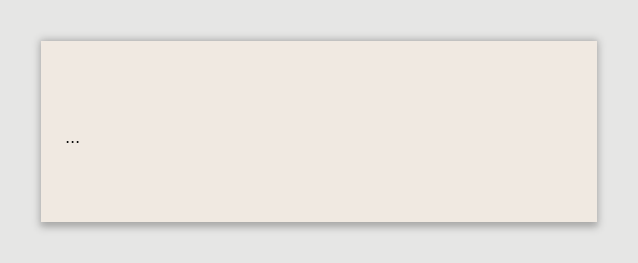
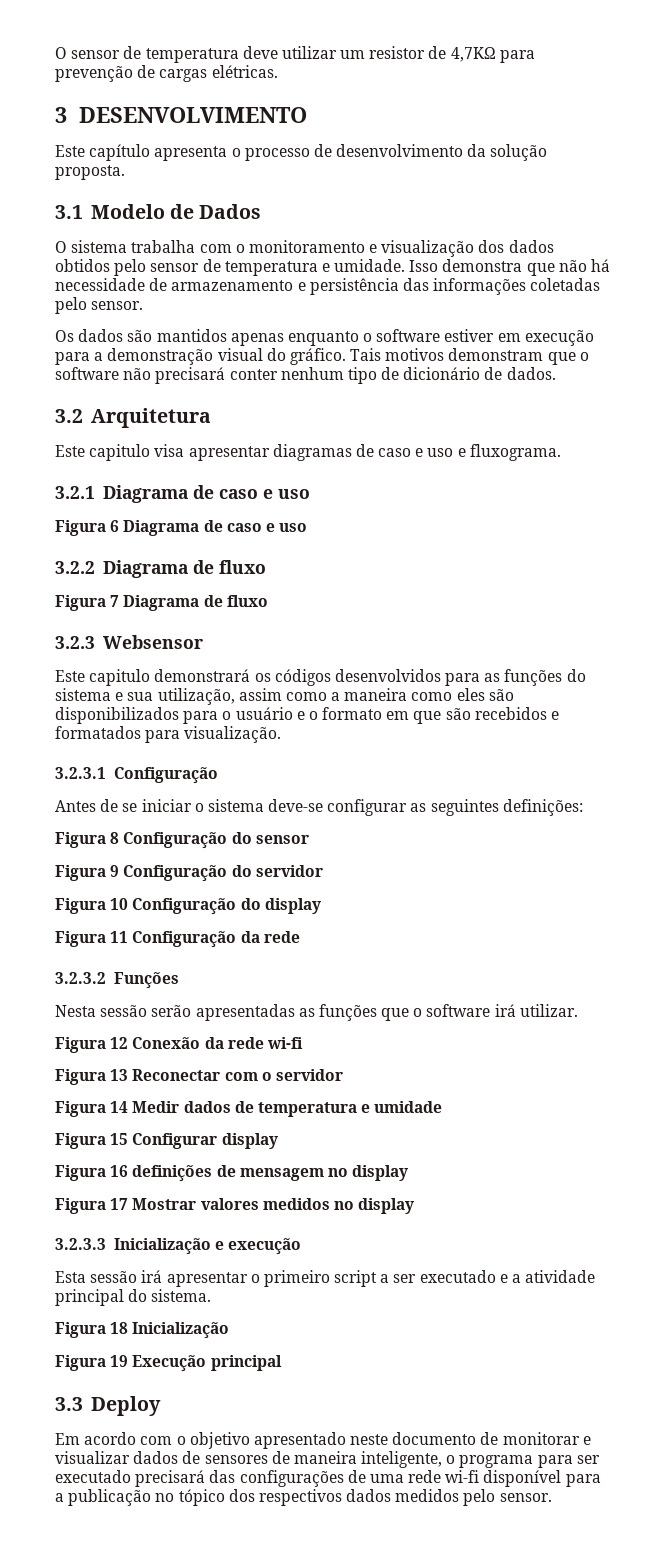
[65,141,80,143] ... -> [55,46,535,63] [55,65,278,82] [55,107,308,123] [55,144,548,161] [55,165,125,180] [55,204,262,219] [55,240,554,257] [55,259,611,276] [55,278,601,295] [55,297,144,314] [55,329,594,346] [55,348,589,365] [55,367,556,384] [55,408,211,428] [55,444,561,461] [55,485,310,503] [55,520,308,536] [55,560,266,578] [55,595,268,611] [55,635,203,649] [55,669,586,686] [55,688,514,705] [55,707,560,724] [55,726,282,743] [55,767,218,784] [55,799,583,816] [55,832,309,849] [55,865,323,882] [55,898,321,915] [55,931,300,948] [55,972,179,989] [55,1004,578,1021] [55,1037,303,1053] [55,1069,343,1085] [55,1101,443,1117] [55,1133,278,1149] [55,1165,409,1182] [55,1198,415,1214] [55,1238,302,1255] [55,1270,596,1287] [55,1289,212,1306] [55,1322,230,1339] [55,1355,282,1372] [55,1396,161,1416] [55,1432,591,1449] [55,1451,600,1468] [55,1470,601,1487] [55,1489,552,1506] O sensor de temperatura deve utilizar um resistor de 4,7KΩ para prevenção de cargas elétricas. // 3 DESENVOLVIMENTO // Este capítulo apresenta o processo de desenvolvimento da solução proposta. // 3.1 Modelo de Dados // O sistema trabalha com o monitoramento e visualização dos dados obtidos pelo sensor de temperatura e umidade. Isso demonstra que não há necessidade de armazenamento e persistência das informações coletadas pelo sensor. // Os dados são mantidos apenas enquanto o software estiver em execução para a demonstração visual do gráfico. Tais motivos demonstram que o software não precisará conter nenhum tipo de dicionário de dados. // 3.2 Arquitetura // Este capitulo visa apresentar diagramas de caso e uso e fluxograma. // 3.2.1 Diagrama de caso e uso // Figura 6 Diagrama de caso e uso // 3.2.2 Diagrama de fluxo // Figura 7 Diagrama de fluxo // 3.2.3 Websensor // Este capitulo demonstrará os códigos desenvolvidos para as funções do sistema e sua utilização, assim como a maneira como eles são disponibilizados para o usuário e o formato em que são recebidos e formatados para visualização. // 3.2.3.1 Configuração // Antes de se iniciar o sistema deve-se configurar as seguintes definições: // Figura 8 Configuração do sensor // Figura 9 Configuração do servidor // Figura 10 Configuração do display // Figura 11 Configuração da rede // 3.2.3.2 Funções // Nesta sessão serão apresentadas as funções que o software irá utilizar. // Figura 12 Conexão da rede wi-fi // Figura 13 Reconectar com o servidor // Figura 14 Medir dados de temperatura e umidade // Figura 15 Configurar display // Figura 16 definições de mensagem no display // Figura 17 Mostrar valores medidos no display // 3.2.3.3 Inicialização e execução // Esta sessão irá apresentar o primeiro script a ser executado e a atividade principal do sistema. // Figura 18 Inicialização // Figura 19 Execução principal // 3.3 Deploy // Em acordo com o objetivo apresentado neste documento de monitorar e visualizar dados de sensores de maneira inteligente, o programa para ser executado precisará das configurações de uma rede wi-fi disponível para a publicação no tópico dos respectivos dados medidos pelo sensor.

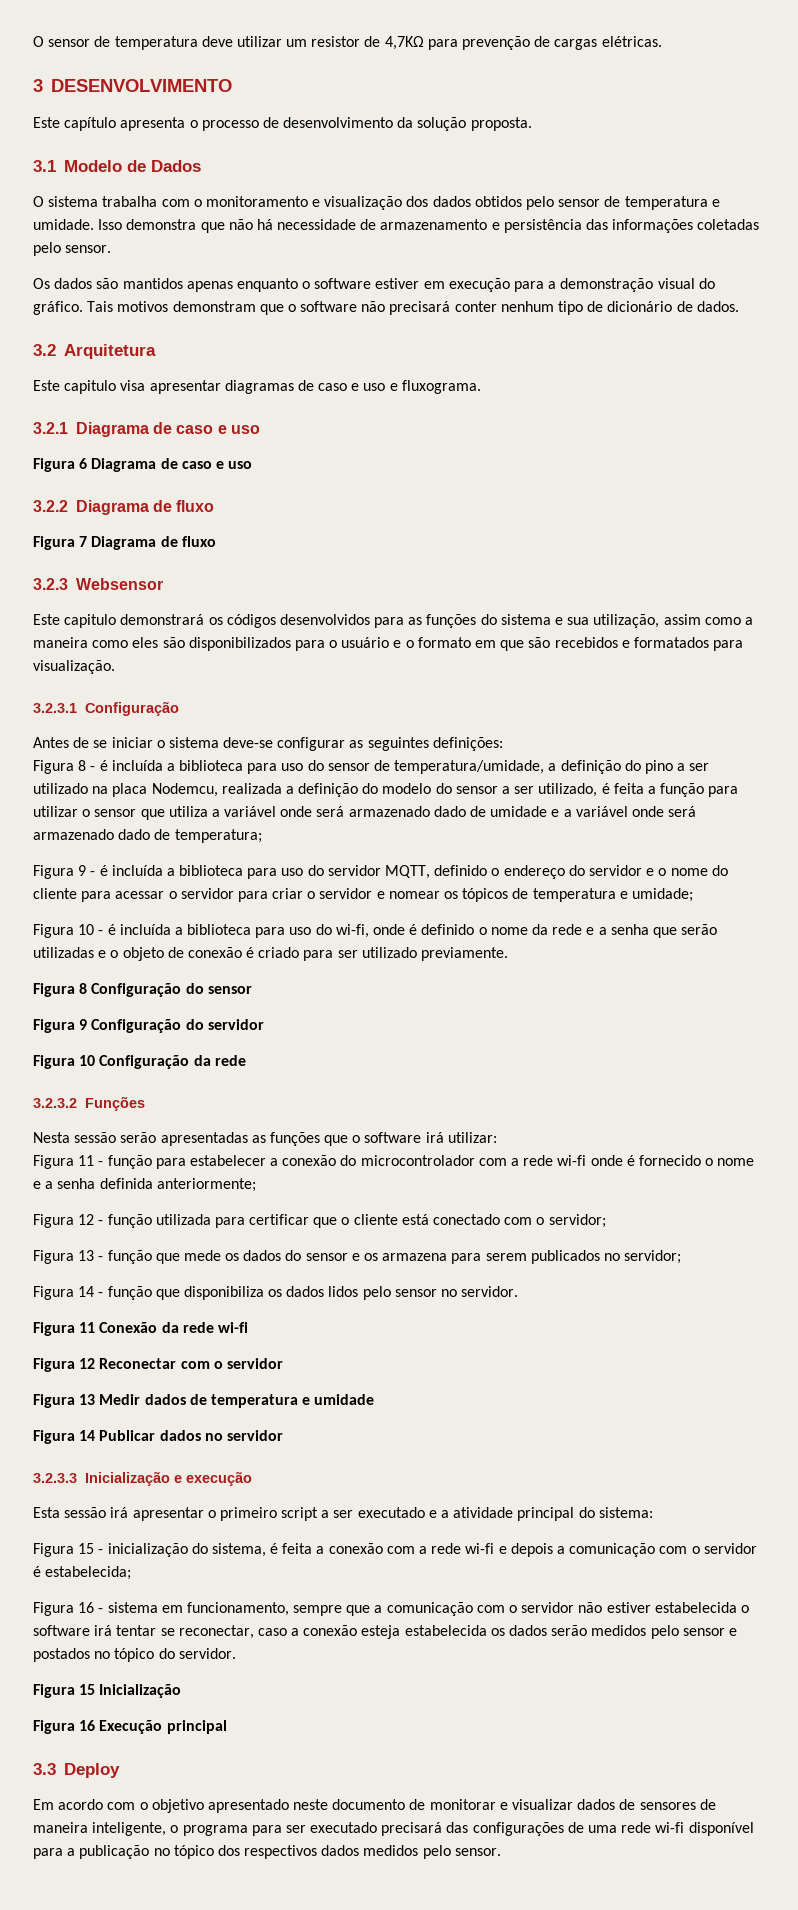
(583, 807) none -> [33,760,710,774] [33,783,739,797] [33,806,697,820] [33,829,262,843] [33,865,728,879] [33,888,693,902] [33,924,718,938] [33,947,509,961] // Figura 8 - é incluída a biblioteca para uso do sensor de temperatura/umidade, a definição do pino a ser utilizado na placa Nodemcu, realizada a definição do modelo do sensor a ser utilizado, é feita a função para utilizar o sensor que utiliza a variável onde será armazenado dado de umidade e a variável onde será armazenado dado de temperatura; // Figura 9 - é incluída a biblioteca para uso do servidor MQTT, definido o endereço do servidor e o nome do cliente para acessar o servidor para criar o servidor e nomear os tópicos de temperatura e umidade; // Figura 10 - é incluída a biblioteca para uso do wi-fi, onde é definido o nome da rede e a senha que serão utilizadas e o objeto de conexão é criado para ser utilizado previamente.
[240,898,321,914] [55,931,237,948] do display // Figura 11 Configuração -> (190, 1062) none
[519,1004,578,1017] [55,1037,129,1053] utilizar. // Figura 12 -> [447,1132,497,1143] [33,1155,755,1169] [33,1178,256,1192] [33,1214,606,1228] [33,1250,682,1264] [33,1286,519,1300] [33,1322,96,1336] utilizar: // Figura 11 - função para estabelecer a conexão do microcontrolador com a rede wi-fi onde é fornecido o nome e a senha definida anteriormente; // Figura 12 - função utilizada para certificar que o cliente está conectado com o servidor; // Figura 13 - função que mede os dados do sensor e os armazena para serem publicados no servidor; // Figura 14 - função que disponibiliza os dados lidos pelo sensor no servidor. // Figura 11
[110,1069,129,1081] 13 -> [79,1358,96,1369] 12
[110,1101,129,1113] 14 -> [79,1394,96,1405] 13
[110,1133,278,1149] [55,1165,409,1182] [55,1198,415,1214] 15 Configurar display // Figura 16 definições de mensagem no display // Figura 17 Mostrar valores medidos no display -> [79,1430,283,1441] 14 Publicar dados no servidor
[151,1289,212,1302] [55,1322,129,1338] sistema. // Figura 18 -> [598,1507,653,1518] [33,1543,757,1557] [33,1566,132,1580] [33,1602,749,1616] [33,1625,737,1639] [33,1648,236,1662] [33,1684,96,1698] sistema: // Figura 15 - inicialização do sistema, é feita a conexão com a rede wi-fi e depois a comunicação com o servidor é estabelecida; // Figura 16 - sistema em funcionamento, sempre que a comunicação com o servidor não estiver estabelecida o software irá tentar se reconectar, caso a conexão esteja estabelecida os dados serão medidos pelo sensor e postados no tópico do servidor. // Figura 15
[110,1355,129,1367] 19 -> [79,1720,96,1731] 16

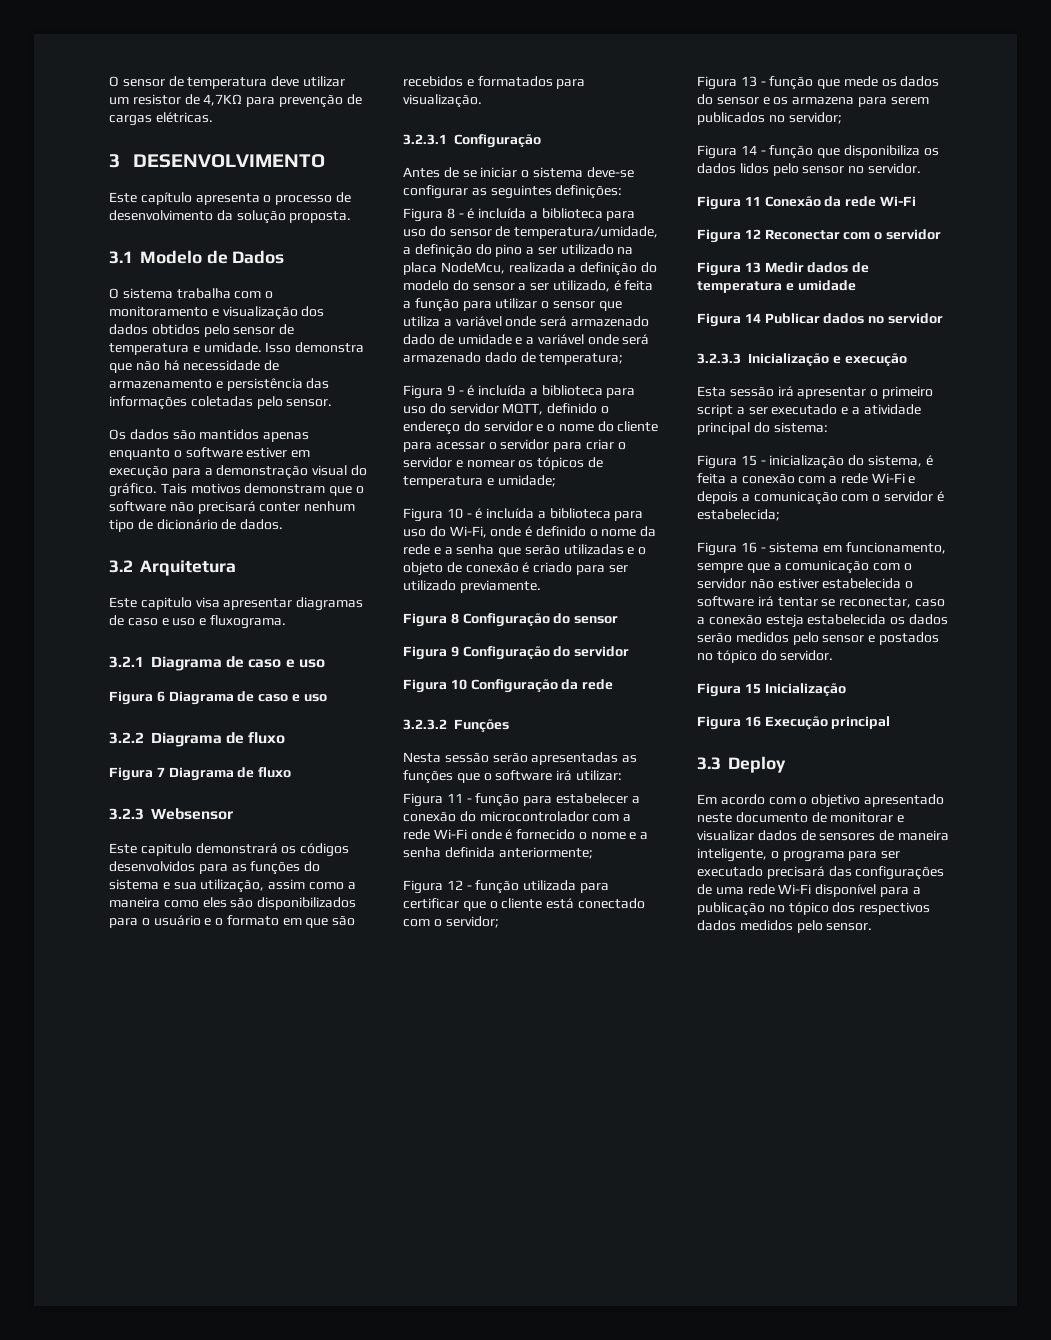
[151,783,218,797] Nodemcu, -> [440,262,505,274] NodeMcu,
[335,924,369,938] wi-fi, -> [449,526,487,538] Wi-Fi,
[557,1155,587,1166] wi-fi -> [433,829,467,839] Wi-Fi
[217,1322,248,1333] wi-fi -> [879,196,916,206] Wi-Fi
[465,1543,495,1554] wi-fi -> [871,473,905,483] Wi-Fi
[655,1822,685,1833] wi-fi -> [778,884,812,894] Wi-Fi

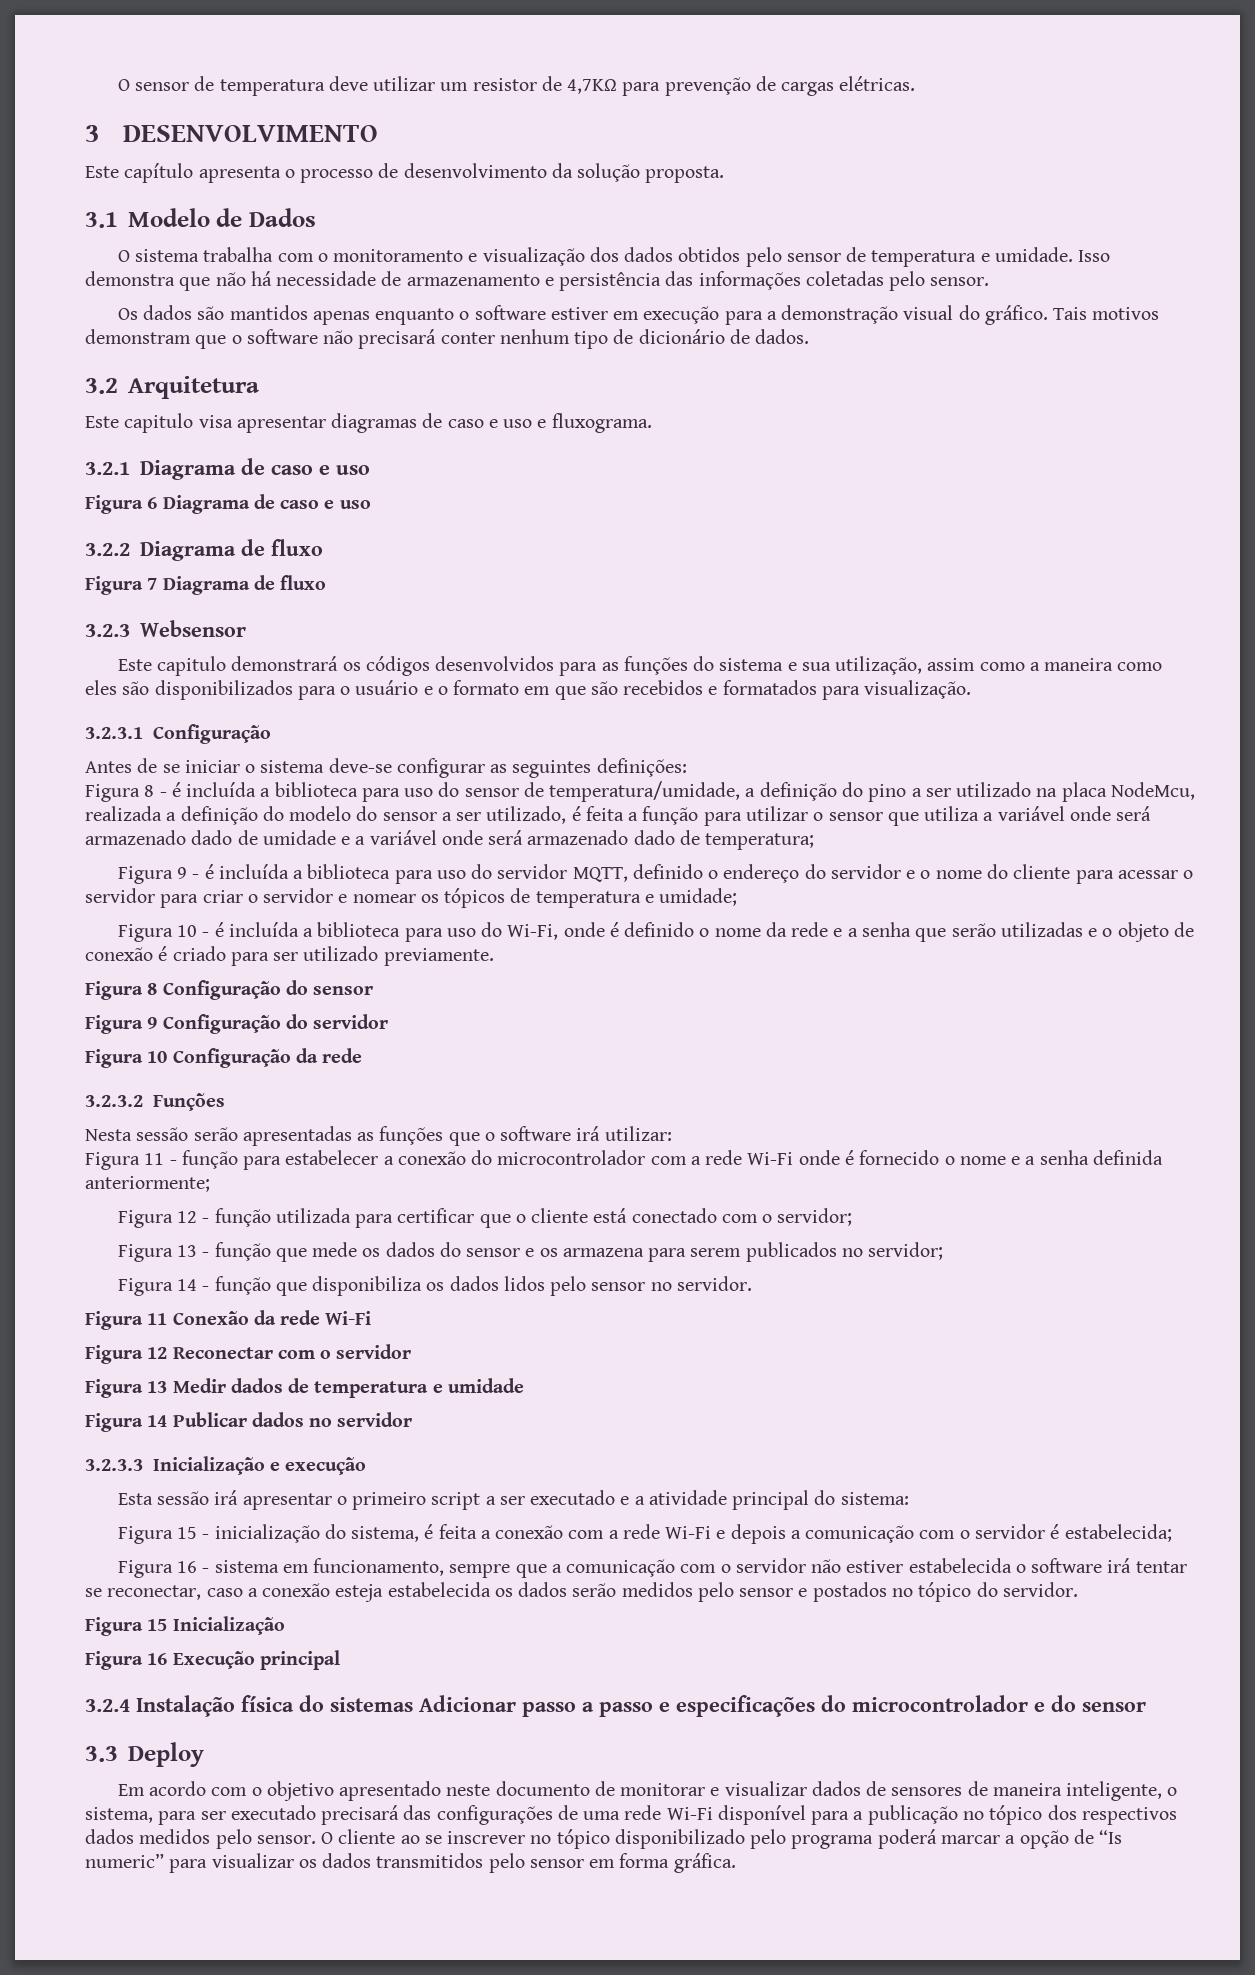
(891, 722) none -> [85,1695,1146,1717] // 3.2.4 Instalação física do sistemas Adicionar passo a passo e especificações do microcontrolador e do sensor
[782,851,845,862] programa -> [85,1807,153,1823] sistema,
(873, 927) none -> [321,1829,1123,1849] [85,1853,736,1873] O cliente ao se inscrever no tópico disponibilizado pelo programa poderá marcar a opção de “Is numeric” para visualizar os dados transmitidos pelo sensor em forma gráfica.

